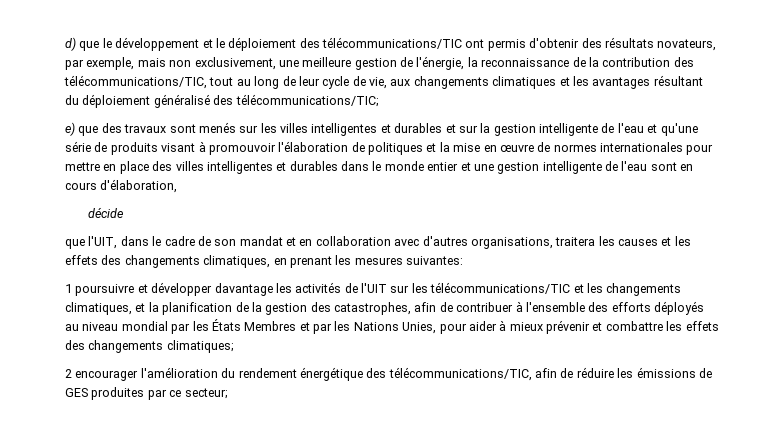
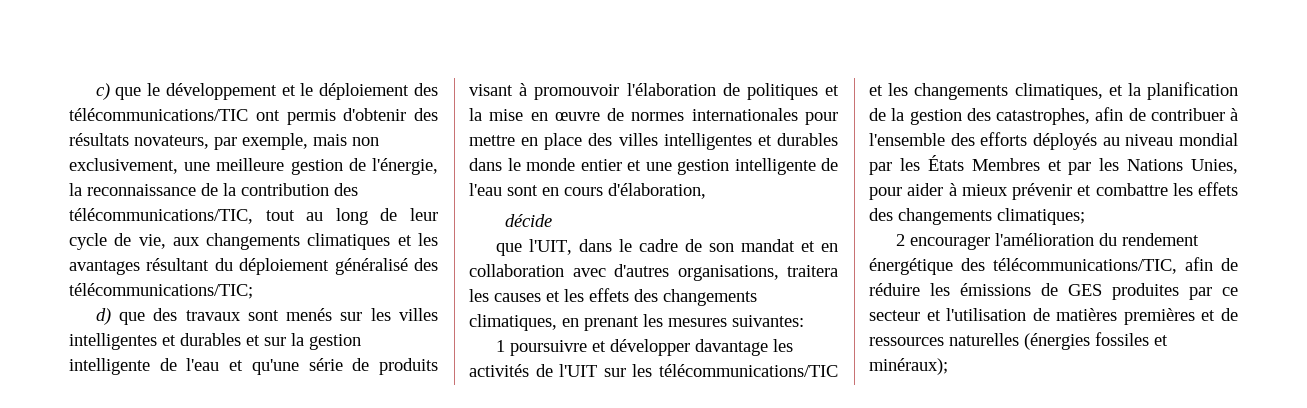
[65,37,76,51] d) -> [95,83,110,100] c)
[65,122,75,136] e) -> [95,308,111,325] d)
[184,388,228,399] secteur; -> [869,308,1238,325] [869,332,1168,350] [869,358,948,375] secteur et l'utilisation de matières premières et de ressources naturelles (énergies fossiles et minéraux);

